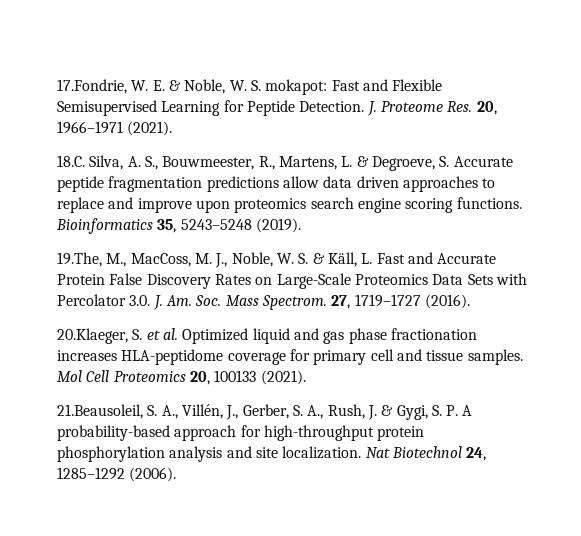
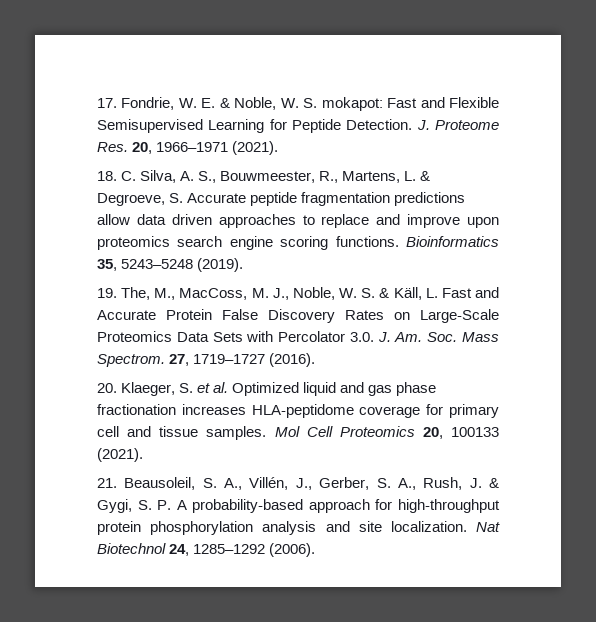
[57,79,127,94] 17.Fondrie, -> [97,97,175,110] 17. Fondrie,
[57,155,85,167] 18.C. -> [97,171,137,181] 18. C.
[57,252,102,267] 19.The, -> [97,287,151,300] 19. The,
[57,328,128,344] 20.Klaeger, -> [97,382,176,396] 20. Klaeger,
[57,404,143,419] 21.Beausoleil, -> [97,477,196,490] 21. Beausoleil,

